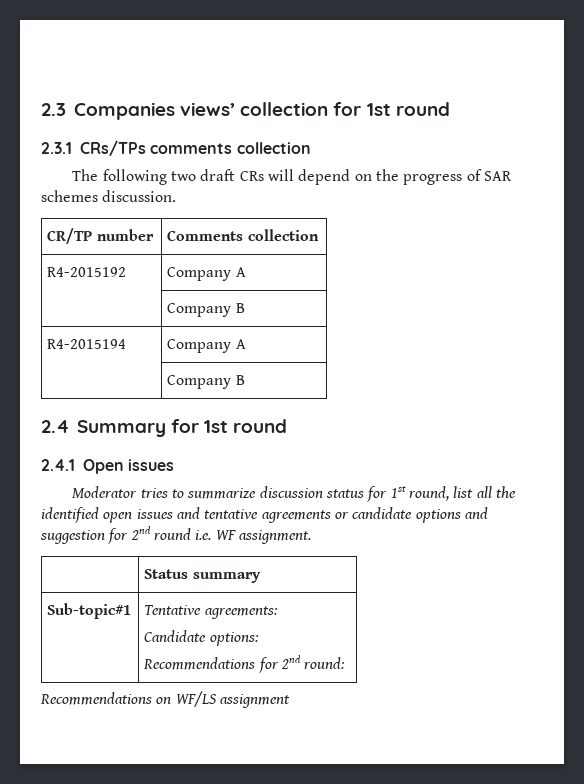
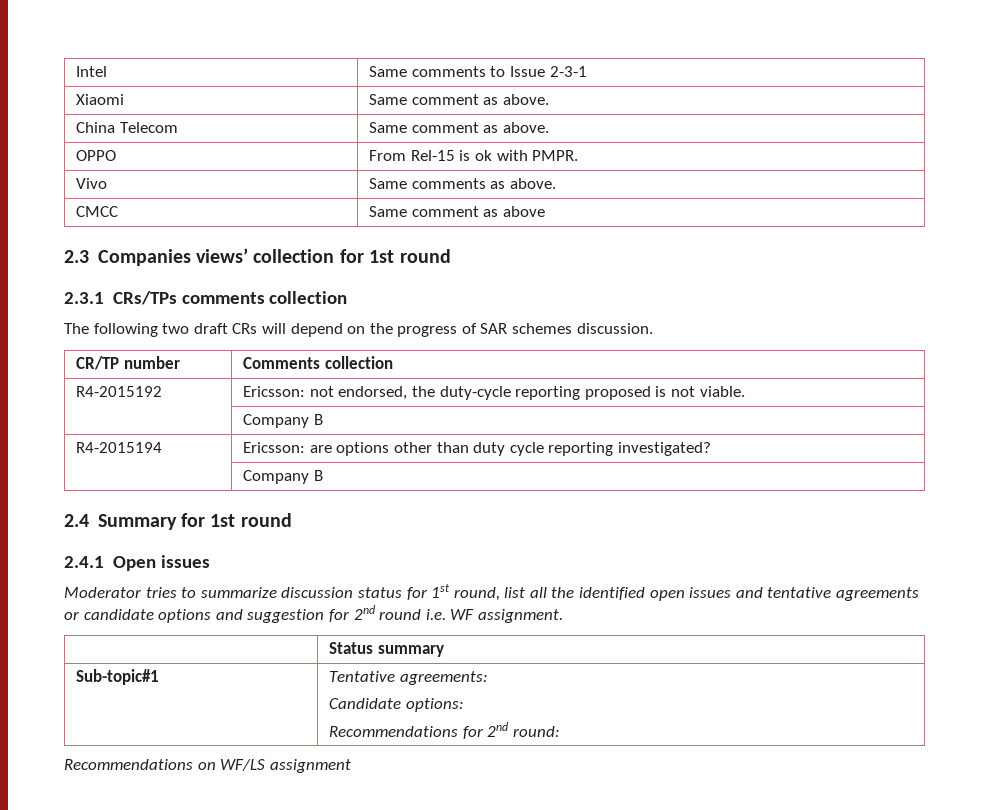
(41, 109) none -> [76,66,108,77] [369,66,587,77] [76,94,125,105] [369,94,550,105] [76,122,178,133] [369,122,550,133] [76,150,117,161] [369,150,579,161] [76,178,108,189] [369,178,557,189] [76,206,119,217] [369,206,546,217] Intel | Same comments to Issue 2-3-1 // Xiaomi | Same comment as above. // China Telecom | Same comment as above. // OPPO | From Rel-15 is ok with PMPR. // Vivo | Same comments as above. // CMCC | Same comment as above //
[167,267,246,281] [167,303,245,317] [47,339,127,349] [167,339,246,353] Company A // | Company B // R4-2015194 | Company A -> [243,386,745,400] [243,414,323,428] [76,442,163,453] [243,442,711,456] Ericsson: not endorsed, the duty-cycle reporting proposed is not viable. // | Company B // R4-2015194 | Ericsson: are options other than duty cycle reporting investigated?

